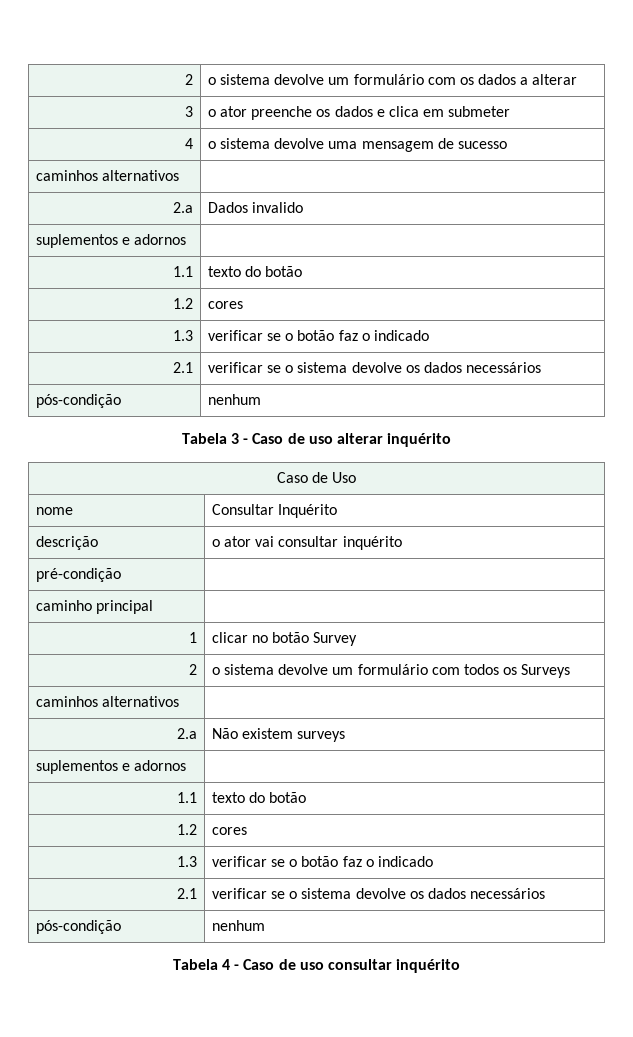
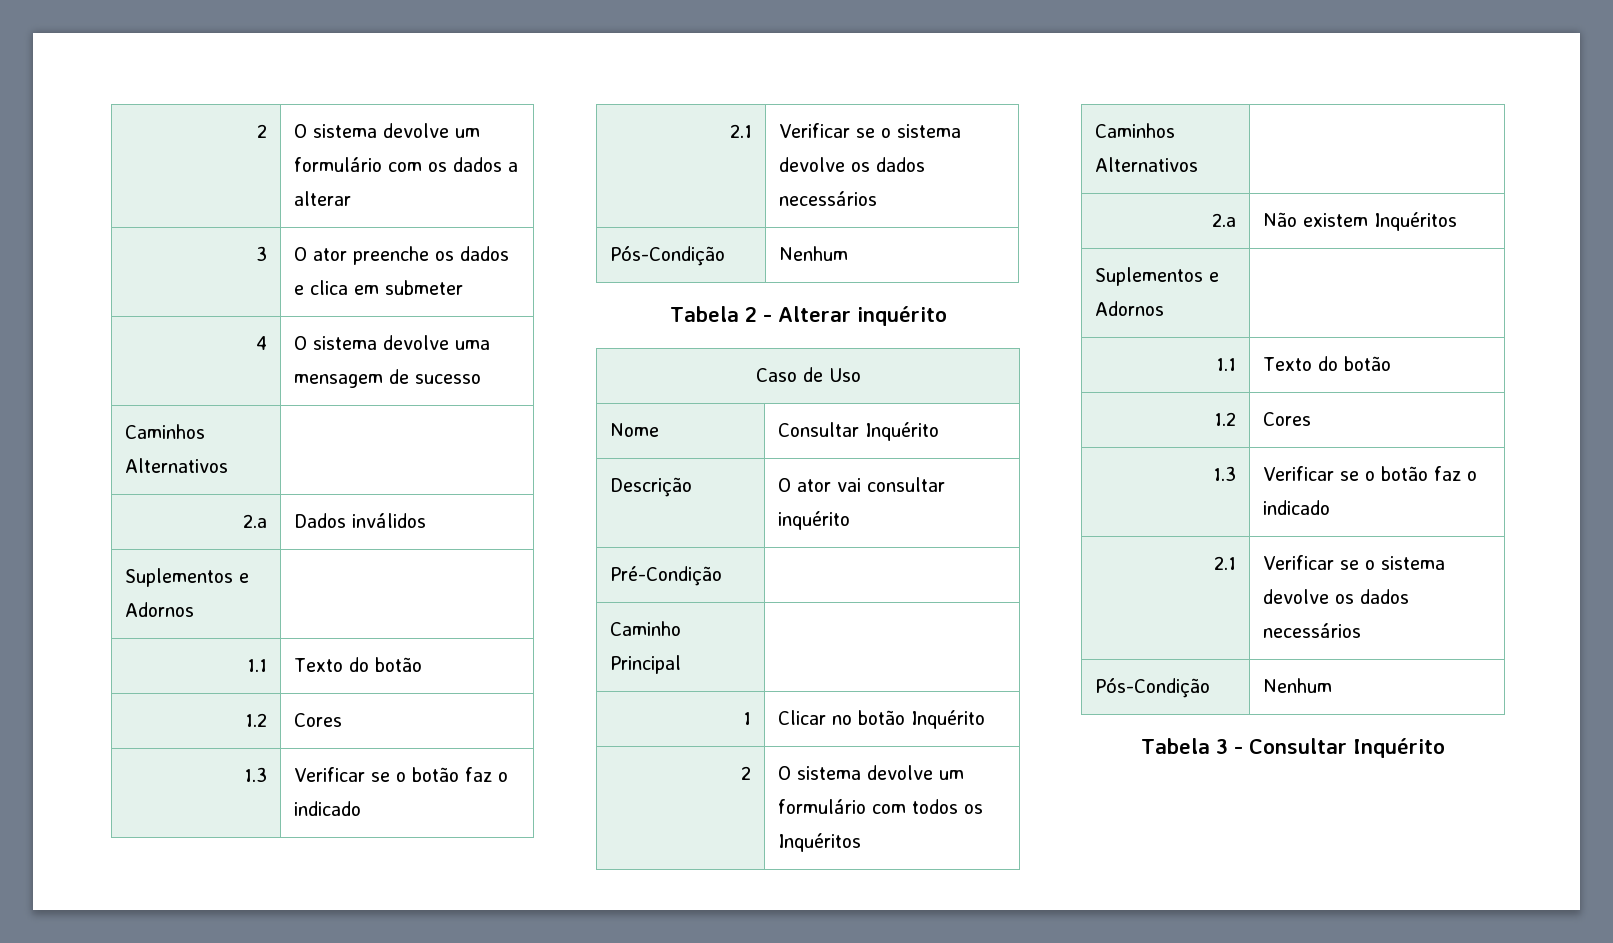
[185,74,194,85] [207,77,216,85] 2 | o -> [256,124,267,138] [294,124,308,138] 2 | O
[207,109,216,117] o -> [294,247,308,261] O
[207,141,216,149] o -> [294,336,308,350] O
[35,170,179,181] caminhos alternativos -> [125,424,206,439] [125,458,229,473] Caminhos Alternativos
[251,202,303,213] [35,234,187,248] [173,266,194,277] [207,266,303,277] [173,298,194,309] [207,301,243,309] [173,330,194,341] [207,330,429,341] [173,362,194,373] [207,362,542,373] [35,394,121,408] [207,394,261,405] [181,433,383,444] invalido // suplementos e adornos | // 1.1 | texto do botão // 1.2 | cores // 1.3 | verificar se o botão faz o indicado // 2.1 | verificar se o sistema devolve os dados necessários // pós-condição | nenhum // Tabela 3 - Caso de uso alterar -> [352,513,427,528] [125,568,250,587] [125,602,195,617] [246,659,267,672] [294,657,423,672] [244,713,267,727] [294,713,343,727] [243,767,267,782] [294,767,509,782] [294,801,362,816] [729,124,752,138] [779,123,962,138] [779,157,926,172] [779,191,878,206] [610,246,726,266] [779,246,849,261] [669,306,851,322] inválidos // Suplementos e Adornos | // 1.1 | Texto do botão // 1.2 | Cores // 1.3 | Verificar se o botão faz o indicado // 2.1 | Verificar se o sistema devolve os dados necessários // Pós-Condição | Nenhum // Tabela 2 - Alterar
[35,507,73,515] nome -> [610,423,660,437] Nome
[35,536,98,550] [211,539,220,547] descrição | o -> [610,477,693,497] [778,478,792,492] Descrição | O
[35,568,121,582] [35,600,153,614] pré-condição | // caminho principal -> [610,566,723,586] [610,621,682,636] [610,655,682,674] Pré-Condição | // Caminho Principal
[211,632,248,643] clicar -> [778,710,827,725] Clicar
[313,632,358,646] [189,664,198,675] [211,667,220,675] Survey // 2 | o -> [911,710,986,729] [740,766,751,780] [778,766,792,780] Inquérito // 2 | O
[521,664,571,678] [35,696,179,707] Surveys // caminhos alternativos -> [778,833,862,852] [1095,123,1176,138] [1095,157,1199,172] Inquéritos // Caminhos Alternativos
[297,731,346,742] [35,760,187,774] [177,792,198,803] [211,792,307,803] [177,824,198,835] [211,827,247,835] [177,856,198,867] [211,856,433,867] [177,888,198,899] [211,888,546,899] [35,920,121,934] [211,920,265,931] [172,959,461,973] surveys // suplementos e adornos | // 1.1 | texto do botão // 1.2 | cores // 1.3 | verificar se o botão faz o indicado // 2.1 | verificar se o sistema devolve os dados necessários // pós-condição | nenhum // Tabela 4 - Caso de uso consultar inquérito -> [1374,212,1458,231] [1095,267,1220,286] [1095,301,1165,316] [1215,358,1236,371] [1263,356,1392,371] [1213,412,1236,426] [1263,412,1312,426] [1212,466,1236,481] [1263,466,1478,481] [1263,500,1331,515] [1213,556,1236,570] [1263,555,1446,570] [1263,589,1410,604] [1263,623,1362,638] [1095,678,1211,698] [1263,678,1333,693] [1141,738,1445,758] Inquéritos // Suplementos e Adornos | // 1.1 | Texto do botão // 1.2 | Cores // 1.3 | Verificar se o botão faz o indicado // 2.1 | Verificar se o sistema devolve os dados necessários // Pós-Condição | Nenhum // Tabela 3 - Consultar Inquérito

